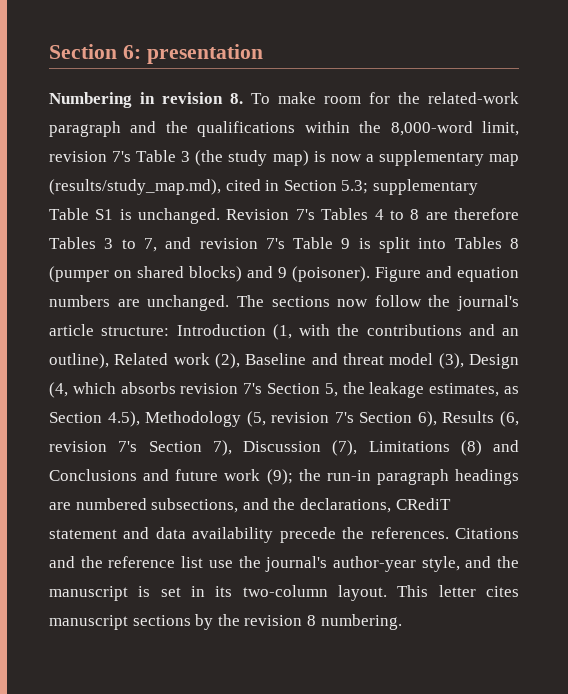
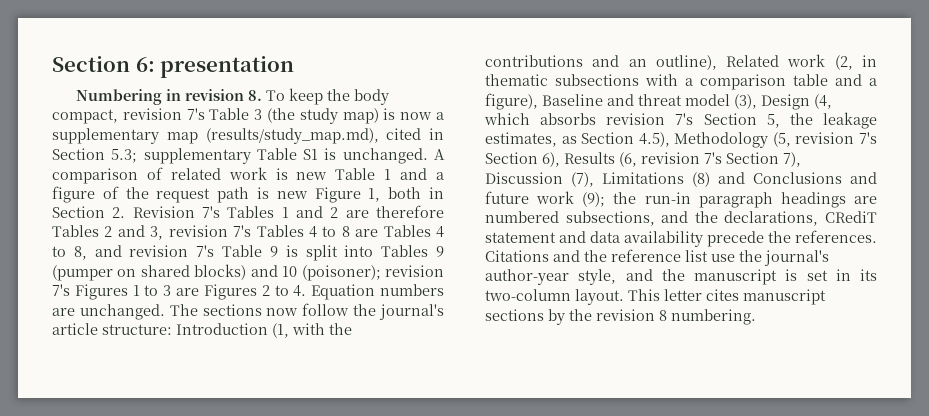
[278,92,519,104] [49,121,519,137] make room for the related-work paragraph and the qualifications within the 8,000-word limit, -> [289,88,390,105] [52,109,118,124] keep the body compact,
[226,208,519,220] [49,237,157,252] Revision 7's Tables 4 to 8 are therefore Tables 3 to 7, -> [433,149,445,160] [52,167,445,184] [52,186,445,203] [52,205,444,218] [52,225,445,240] [52,246,87,260] A comparison of related work is new Table 1 and a figure of the request path is new Figure 1, both in Section 2. Revision 7's Tables 1 and 2 are therefore Tables 2 and 3, revision 7's Tables 4 to 8 are Tables 4 to 8,
[510,238,520,249] 8 -> [435,246,444,257] 9
[278,266,519,282] 9 (poisoner). Figure and equation -> [282,265,444,281] [52,284,376,300] 10 (poisoner); revision 7's Figures 1 to 3 are Figures 2 to 4. Equation
[215,353,240,369] (2), -> [834,55,877,70] [485,74,877,90] [485,93,538,110] (2, in thematic subsections with a comparison table and a figure),

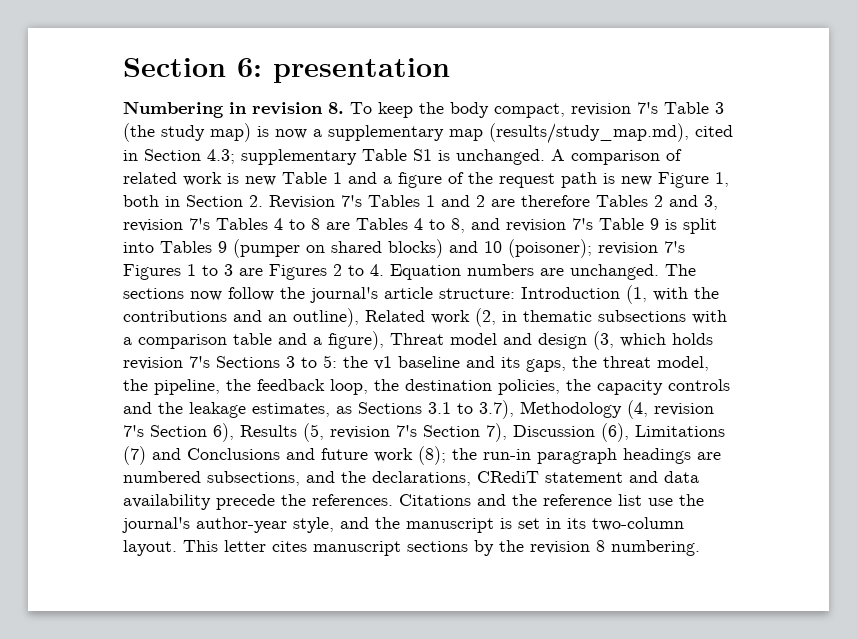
[111,149,138,163] 5.3; -> [207,149,235,164] 4.3;
[542,94,832,110] [484,112,877,129] [485,132,791,148] Baseline and threat model (3), Design (4, which absorbs revision 7's Section 5, the leakage estimates, as Section 4.5), Methodology (5, -> [390,331,713,350] [123,355,709,372] [123,379,730,395] [123,400,648,419] Threat model and design (3, which holds revision 7's Sections 3 to 5: the v1 baseline and its gaps, the threat model, the pipeline, the feedback loop, the destination policies, the capacity controls and the leakage estimates, as Sections 3.1 to 3.7), Methodology (4,
[619,152,637,167] (6, -> [303,423,324,442] (5,
[571,172,710,187] (7), Limitations (8) -> [601,423,725,442] [123,446,146,465] (6), Limitations (7)
[582,192,606,207] (9); -> [418,446,446,465] (8);

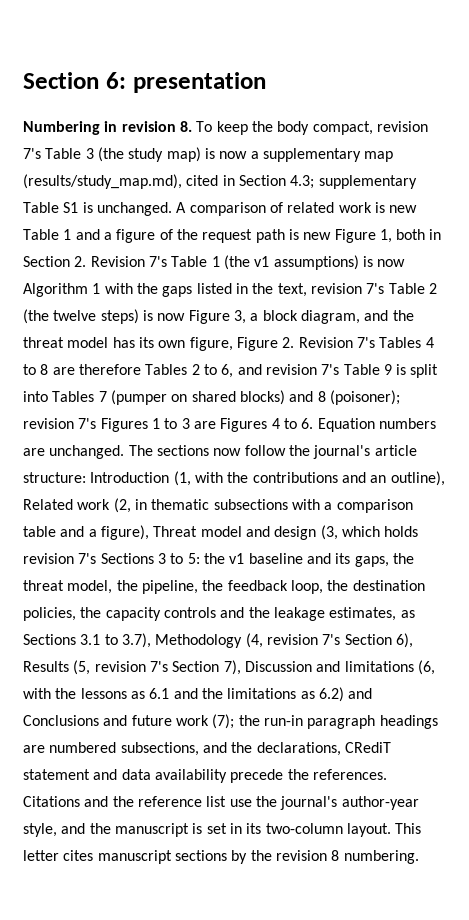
[368,195,718,210] [123,219,183,232] Tables 1 and 2 are therefore Tables 2 and 3, revision -> [171,255,406,270] [23,283,437,297] [23,309,414,324] [23,337,353,351] Table 1 (the v1 assumptions) is now Algorithm 1 with the gaps listed in the text, revision 7's Table 2 (the twelve steps) is now Figure 3, a block diagram, and the threat model has its own figure, Figure 2. Revision
[356,218,465,233] Tables 4 to 8, -> [78,364,234,378] therefore Tables 2 to 6,
[218,241,227,253] 9 -> [98,391,107,402] 7
[484,241,502,253] 10 -> [317,391,326,402] 8
[333,264,384,276] 2 to 4. -> [271,418,314,429] 4 to 6.
[601,423,725,442] [123,446,146,465] (6), Limitations (7) -> [316,660,435,675] [23,687,344,702] and limitations (6, with the lessons as 6.1 and the limitations as 6.2)
[418,446,446,465] (8); -> [212,714,235,729] (7);

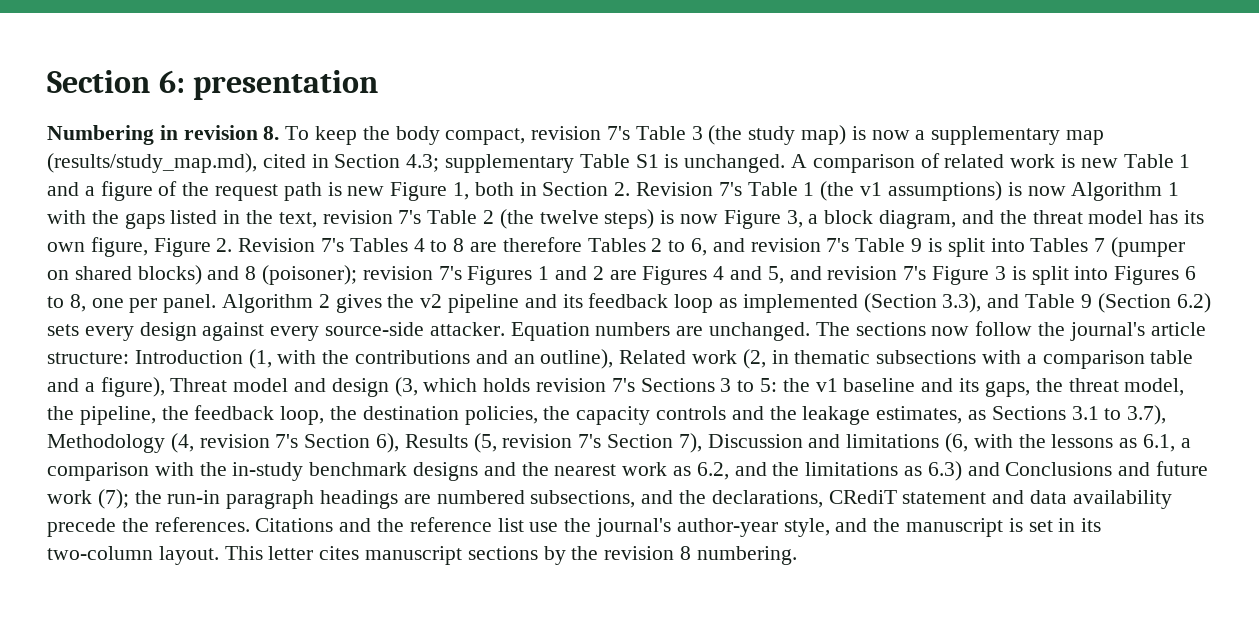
[164,418,190,429] to 3 -> [555,266,604,280] and 2
[283,418,314,429] to 6. -> [730,266,1196,285] [47,293,1211,313] [47,322,505,341] and 5, and revision 7's Figure 3 is split into Figures 6 to 8, one per panel. Algorithm 2 gives the v2 pipeline and its feedback loop as implemented (Section 3.3), and Table 9 (Section 6.2) sets every design against every source-side attacker.
[149,688,170,699] 6.1 -> [1143,434,1191,452] [47,462,729,481] 6.1, a comparison with the in-study benchmark designs and the nearest work as 6.2,
[318,687,344,702] 6.2) -> [927,461,962,481] 6.3)

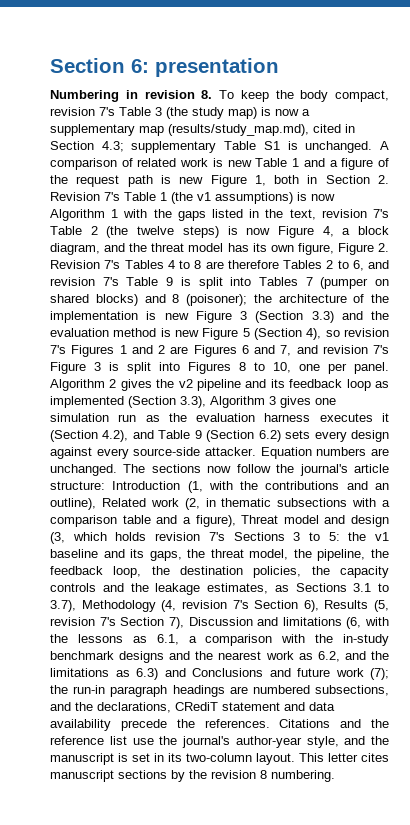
[786,210,803,228] 3, -> [322,226,334,237] 4,
(358, 275) none -> [253,294,389,303] [50,311,389,323] [50,328,340,340] the architecture of the implementation is new Figure 3 (Section 3.3) and the evaluation method is new Figure 5 (Section 4), so
[713,266,784,284] 4 and 5, -> [241,345,292,356] 6 and 7,
[1184,266,1196,280] [47,294,86,312] 6 to 8, -> [239,362,291,373] 8 to 10,
(982, 303) none -> [210,396,336,408] [50,413,389,422] [50,430,129,442] Algorithm 3 gives one simulation run as the evaluation harness executes it (Section 4.2),

